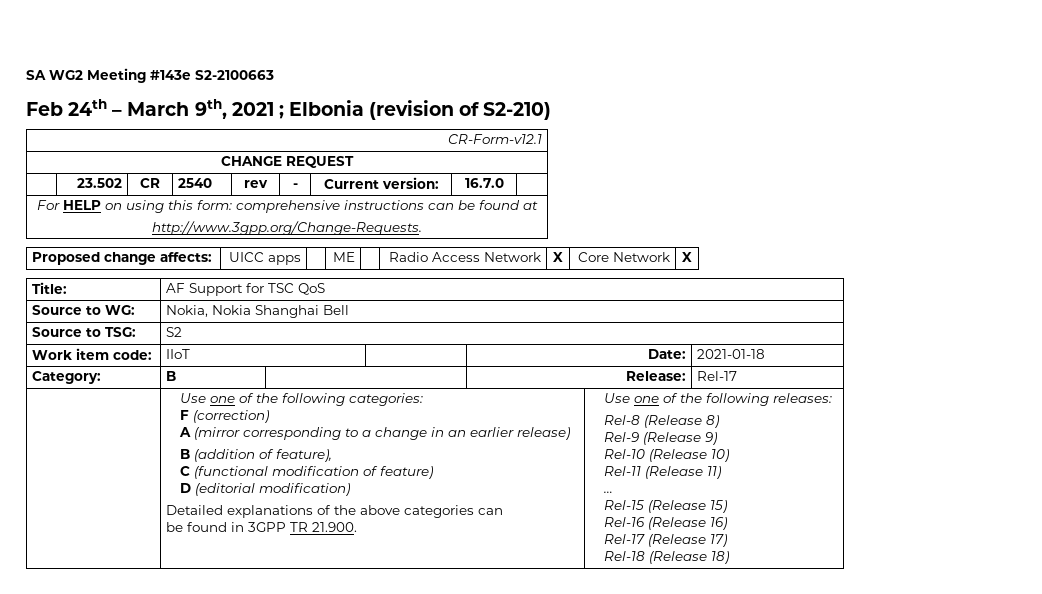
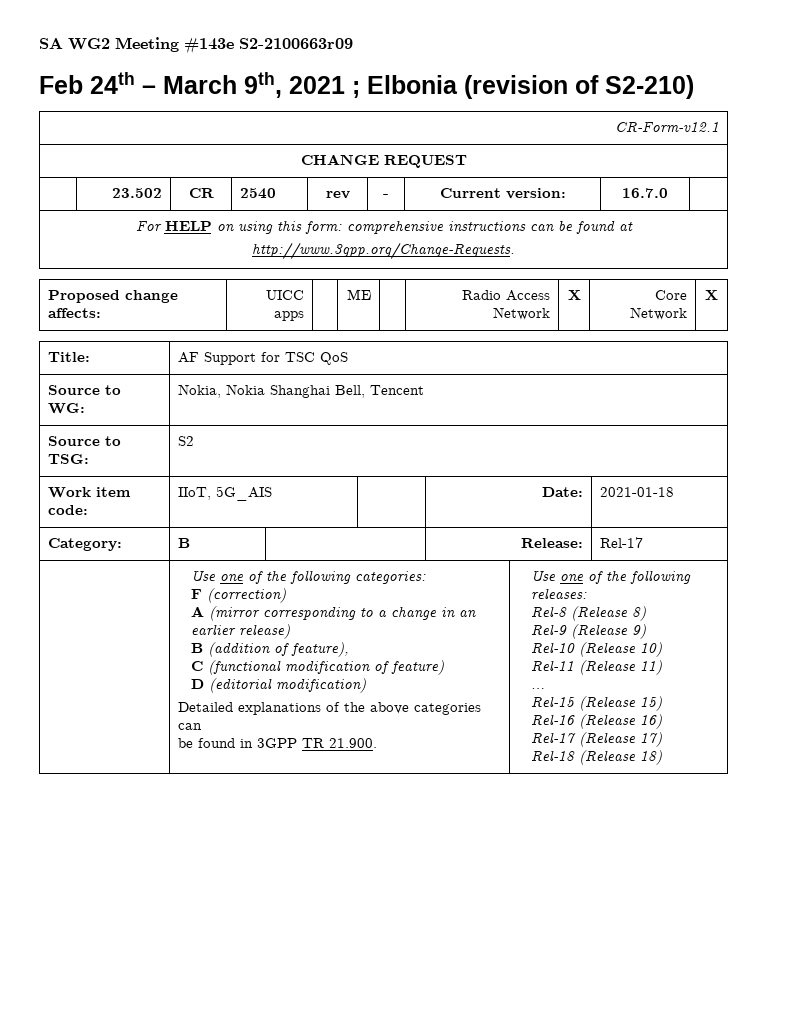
[195,70,274,80] S2-2100663 -> [239,38,353,49] S2-2100663r09
[323,305,350,315] Bell -> [334,385,424,398] Bell, Tencent
[166,349,191,359] IIoT -> [177,486,272,501] IIoT, 5G_AIS

